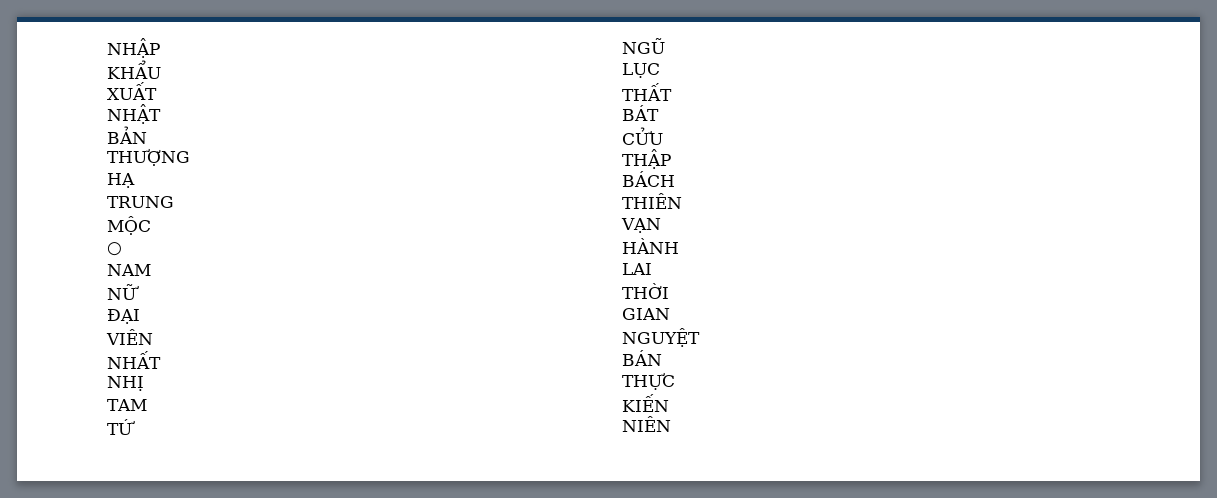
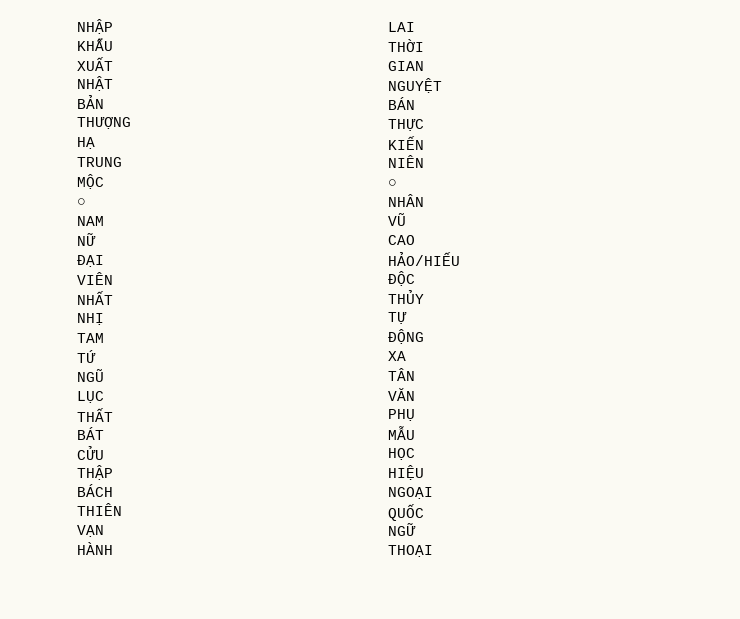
(671, 424) none -> [388,179,397,187] [388,194,424,207] [388,213,406,226] [388,235,415,245] [388,252,460,266] [388,271,415,286] [388,290,424,304] [388,312,407,324] [388,329,424,344] [388,351,406,361] [388,368,415,381] [388,387,415,401] [388,409,415,421] [388,426,415,440] [388,448,415,460] [388,465,424,480] [388,487,433,499] [388,504,424,521] [388,523,416,536] [388,545,433,557] // ○ // NHÂN // VŨ // CAO // HẢO/HIẾU // ĐỘC // THỦY // TỰ // ĐỘNG // XA // TÂN // VĂN // PHỤ // MẪU // HỌC // HIỆU // NGOẠI // QUỐC // NGỮ // THOẠI

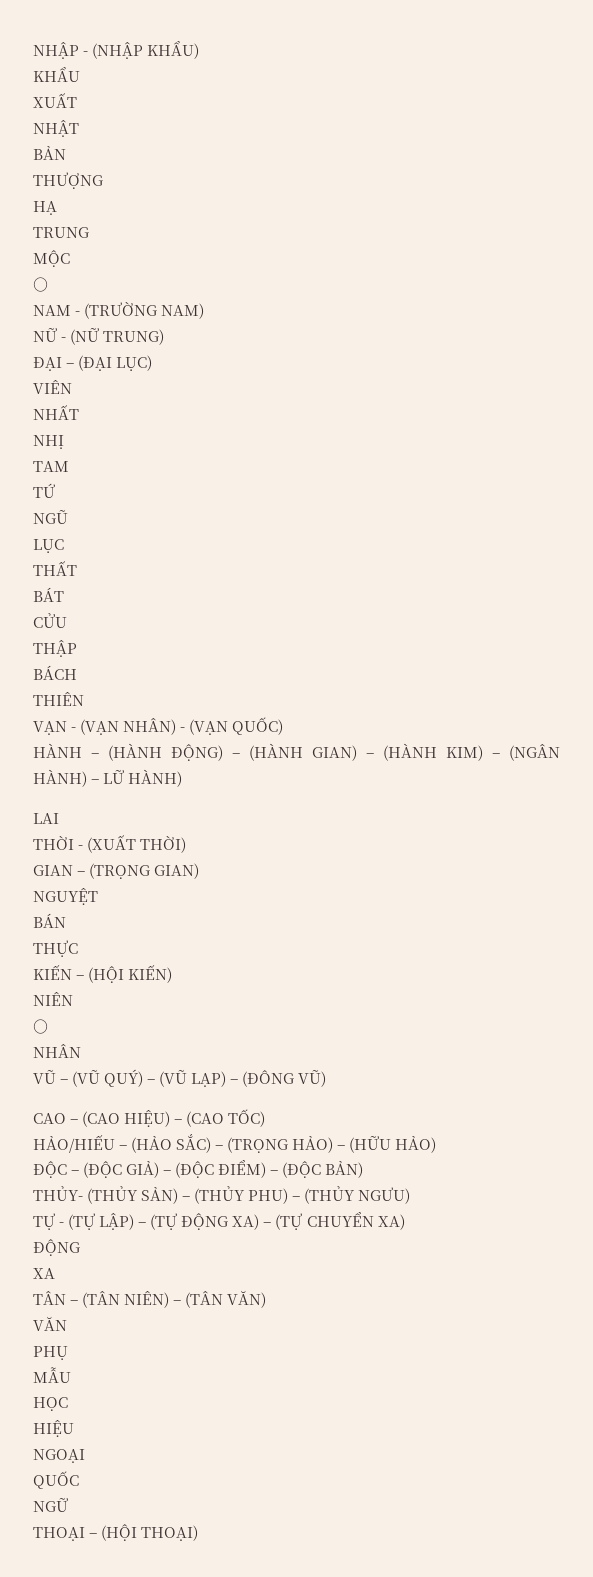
(113, 26) none -> [83,41,200,59] - (NHẬP KHẨU)
[77,233,96,246] [77,255,104,267] // NỮ // ĐẠI -> [75,302,205,319] [33,327,165,345] [33,355,153,371] - (TRƯỜNG NAM) // NỮ - (NỮ TRUNG) // ĐẠI – (ĐẠI LỤC)
[77,542,113,555] [388,22,415,32] [388,39,424,52] [388,61,424,71] // HÀNH // LAI // THỜI // GIAN -> [71,717,284,735] [33,743,560,761] [33,769,183,787] [33,813,59,824] [33,835,187,853] [33,863,200,879] - (VẠN NHÂN) - (VẠN QUỐC) // HÀNH – (HÀNH ĐỘNG) – (HÀNH GIAN) – (HÀNH KIM) – (NGÂN HÀNH) – LỮ HÀNH) // LAI // THỜI - (XUẤT THỜI) // GIAN – (TRỌNG GIAN)
(424, 143) none -> [76,965,173,983] – (HỘI KIẾN)
[388,235,415,245] [388,252,460,266] [388,271,415,286] [388,290,424,304] [388,312,407,324] [388,329,424,344] [388,351,406,361] [388,368,415,381] // CAO // HẢO/HIẾU // ĐỘC // THỦY // TỰ // ĐỘNG // XA // TÂN -> [60,1069,327,1087] [33,1109,266,1127] [33,1134,437,1153] [33,1160,364,1178] [33,1186,411,1204] [33,1212,405,1230] [33,1239,80,1256] [33,1268,55,1279] [33,1290,267,1308] – (VŨ QUÝ) – (VŨ LẠP) – (ĐÔNG VŨ) // CAO – (CAO HIỆU) – (CAO TỐC) // HẢO/HIẾU – (HẢO SẮC) – (TRỌNG HẢO) – (HỮU HẢO) // ĐỘC – (ĐỘC GIẢ) – (ĐỘC ĐIỂM) – (ĐỘC BẢN) // THỦY- (THỦY SẢN) – (THỦY PHU) – (THỦY NGƯU) // TỰ - (TỰ LẬP) – (TỰ ĐỘNG XA) – (TỰ CHUYỂN XA) // ĐỘNG // XA // TÂN – (TÂN NIÊN) – (TÂN VĂN)
(433, 551) none -> [89,1524,199,1541] – (HỘI THOẠI)

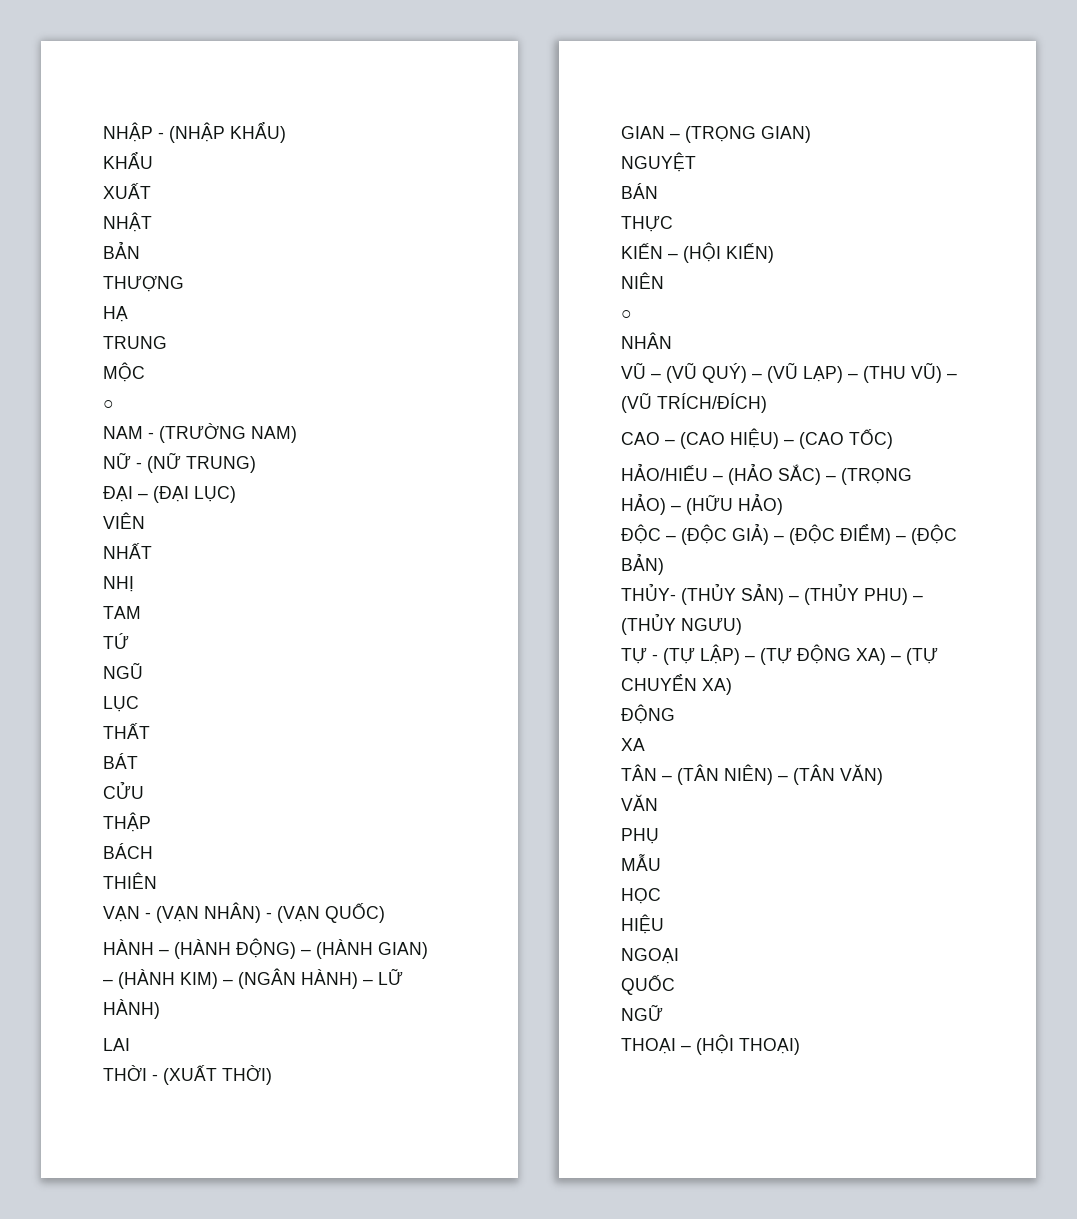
[242,1070,295,1087] (ĐÔNG -> [863,366,906,383] (THU
(327, 1078) none -> [947,373,957,379] [621,392,767,413] – (VŨ TRÍCH/ĐÍCH)

